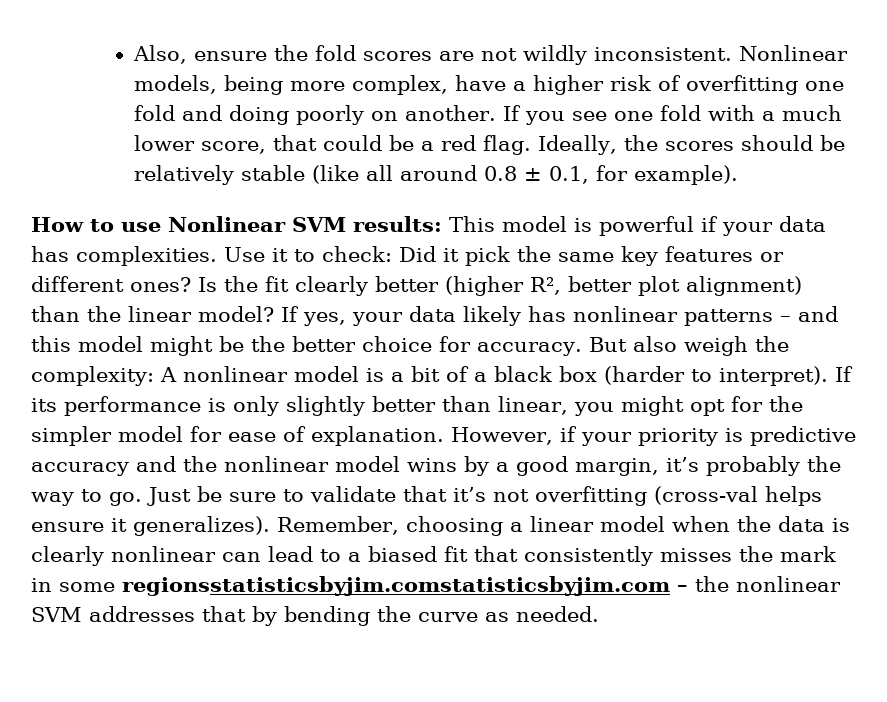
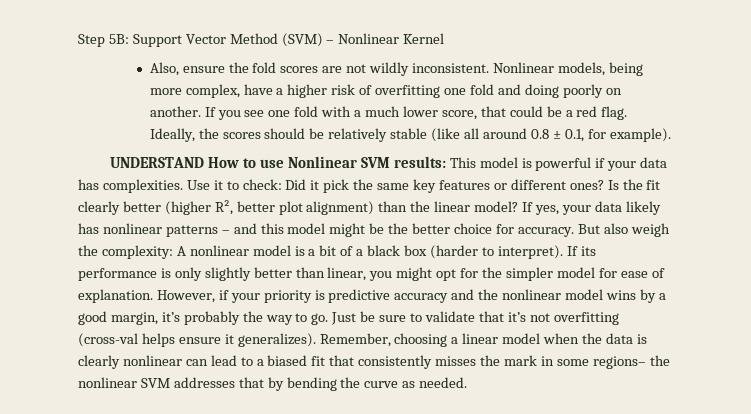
(133, 54) none -> [78,33,445,47] Step 5B: Support Vector Method (SVM) – Nonlinear Kernel //
(739, 175) none -> [110,157,205,168] UNDERSTAND
[122,576,688,596] regionsstatisticsbyjim.comstatisticsbyjim.com – -> [592,356,646,369] regions–

